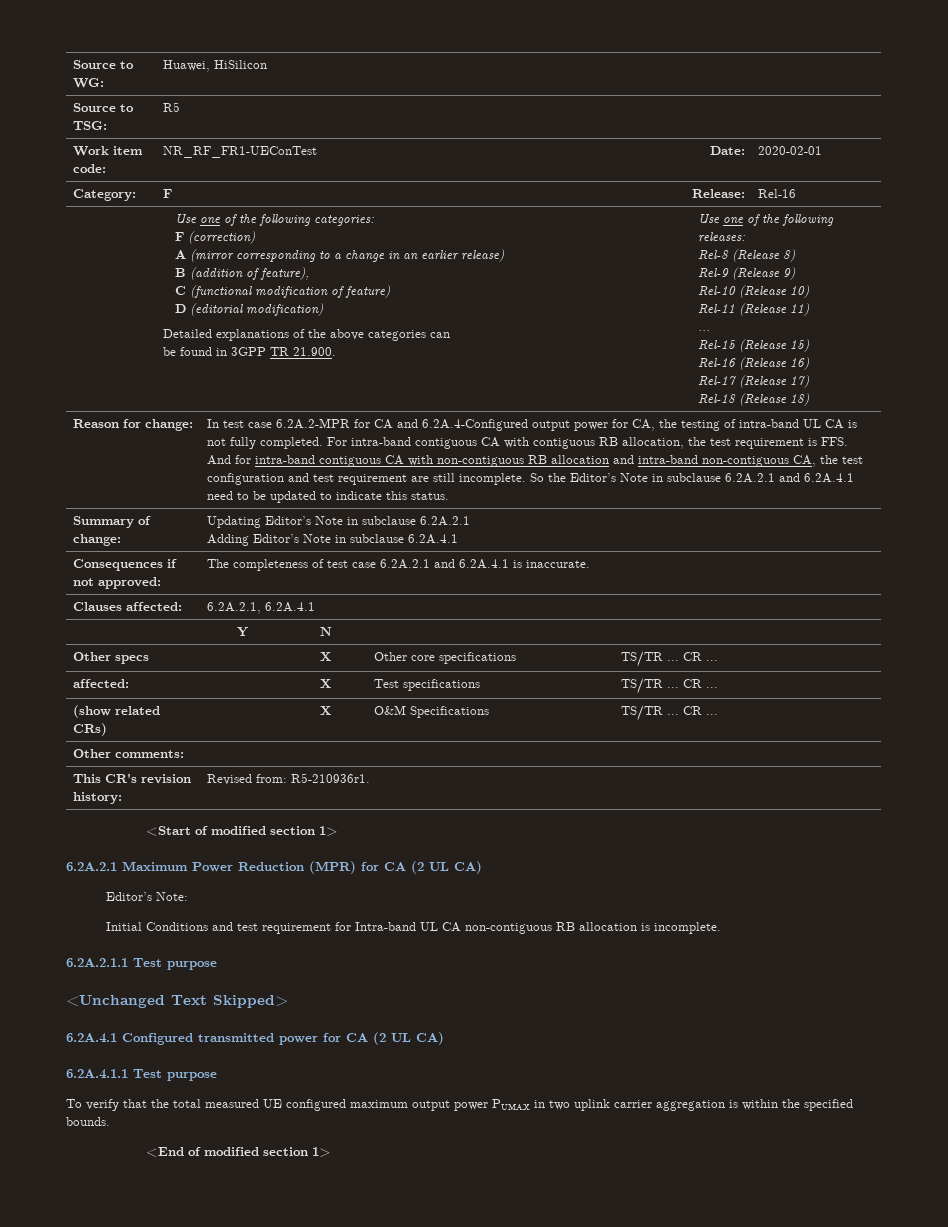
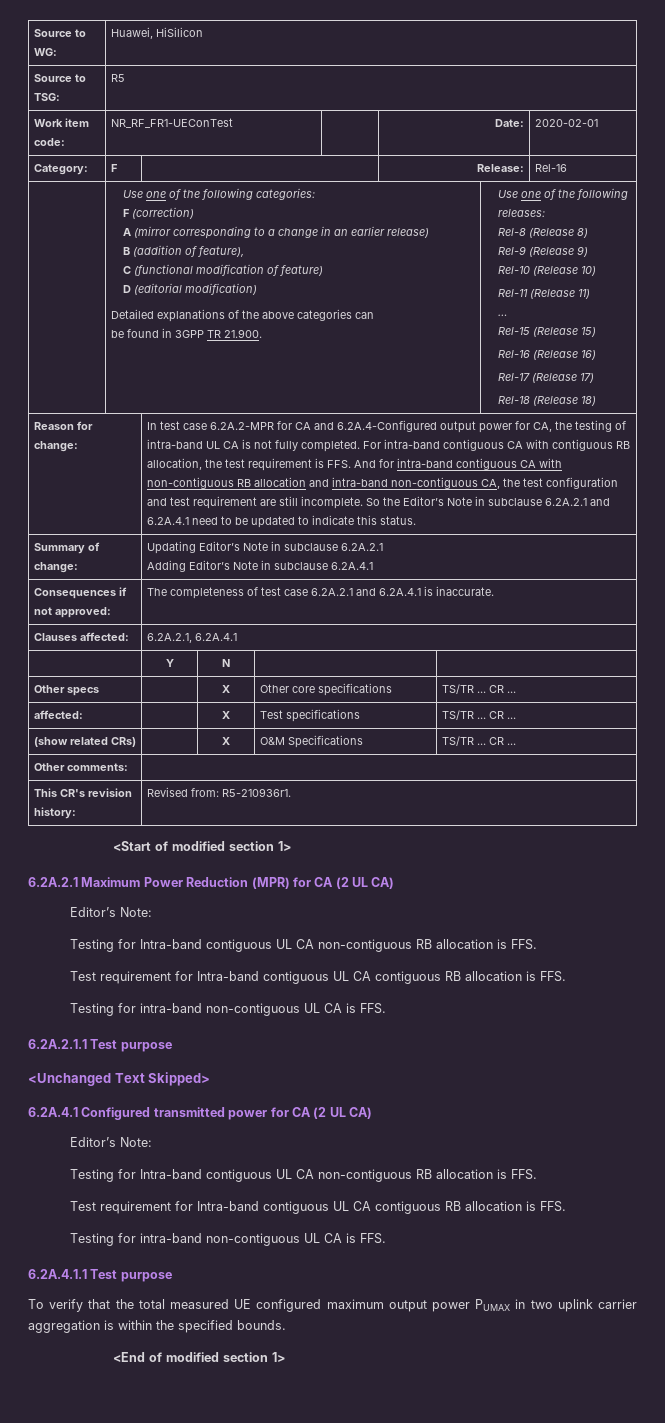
[105,922,721,934] Initial Conditions and test requirement for Intra-band UL CA non-contiguous RB allocation is incomplete. -> [70,939,538,952] [70,971,567,984] [70,1003,387,1016] Testing for Intra-band contiguous UL CA non-contiguous RB allocation is FFS. // Test requirement for Intra-band contiguous UL CA contiguous RB allocation is FFS. // Testing for intra-band non-contiguous UL CA is FFS.
(444, 1038) none -> [70,1137,153,1147] [70,1169,538,1182] [70,1201,567,1214] [70,1233,387,1246] // Editor’s Note: // Testing for Intra-band contiguous UL CA non-contiguous RB allocation is FFS. // Test requirement for Intra-band contiguous UL CA contiguous RB allocation is FFS. // Testing for intra-band non-contiguous UL CA is FFS.

